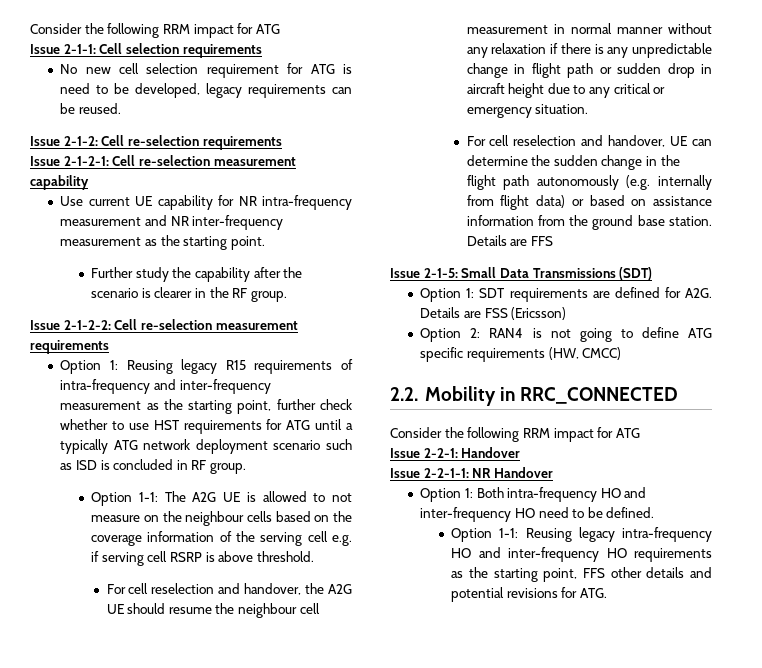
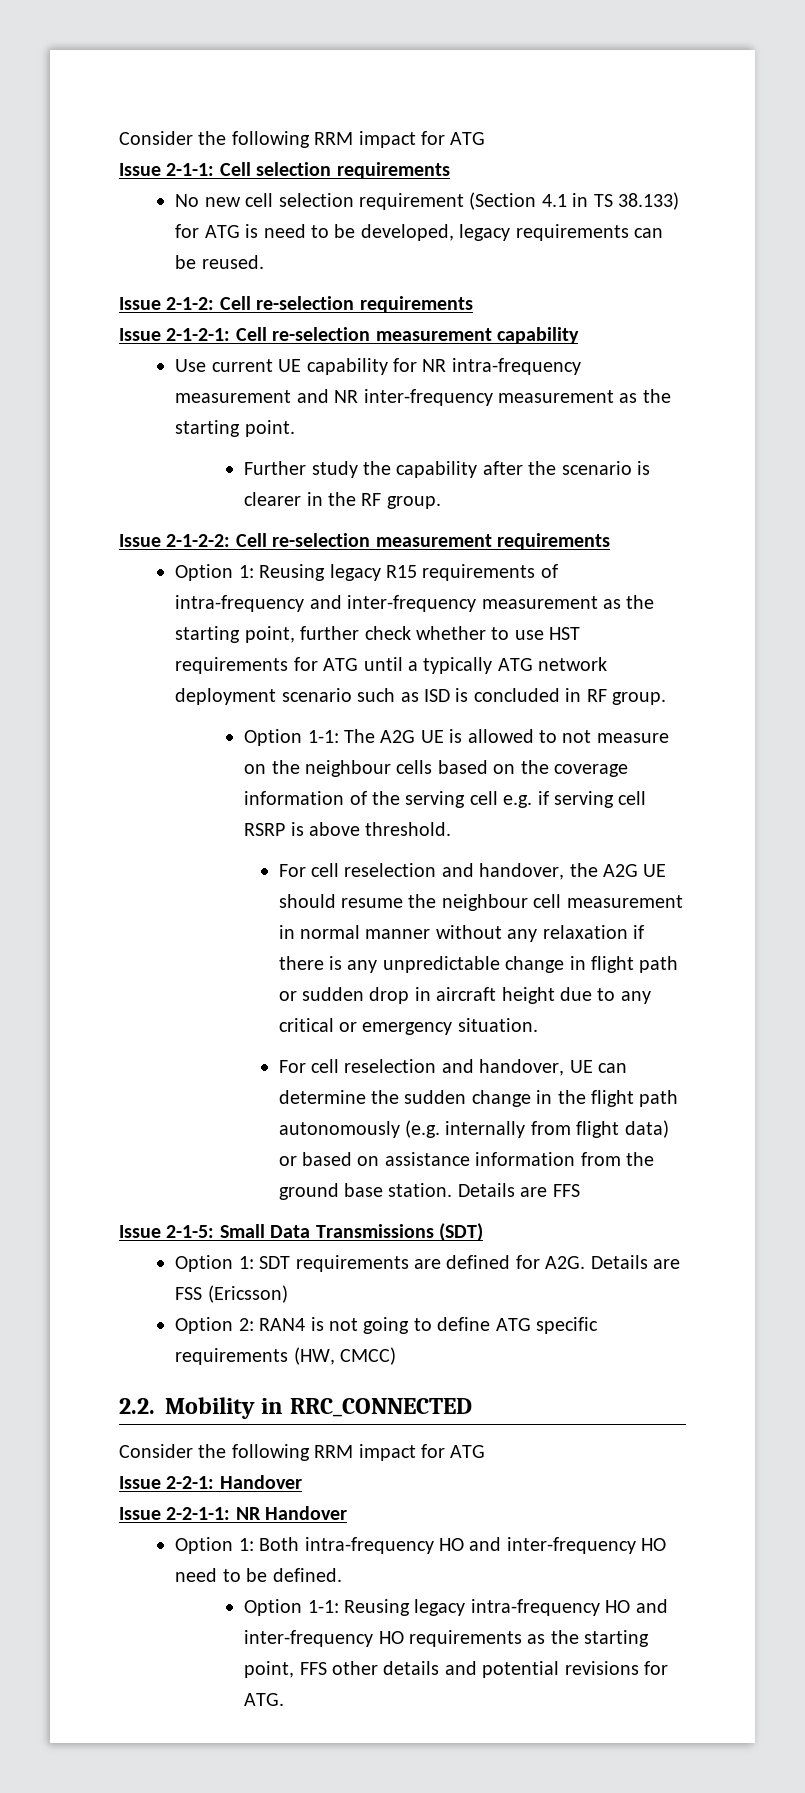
(279, 71) none -> [469,192,679,210] (Section 4.1 in TS 38.133)

